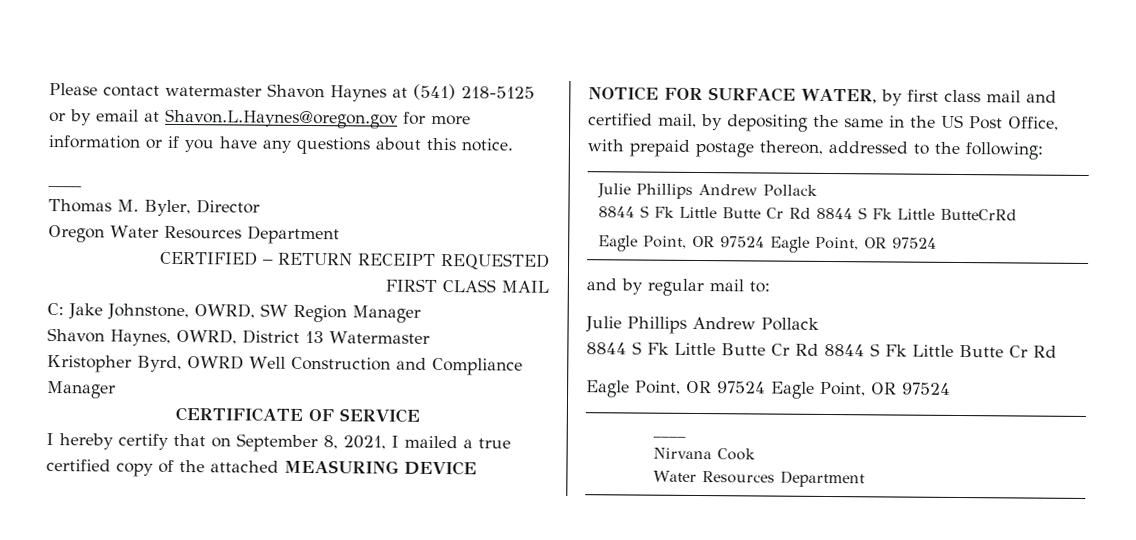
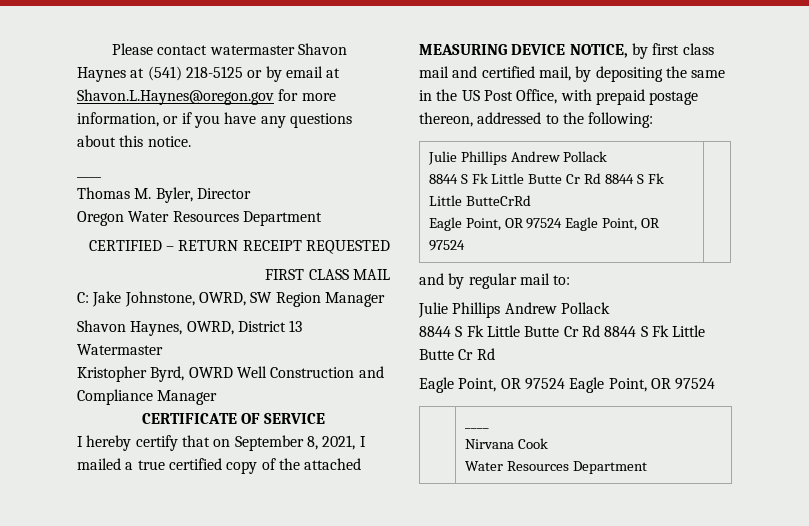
[48,135,141,149] information -> [77,112,159,127] information,
[588,86,877,104] NOTICE FOR SURFACE WATER, -> [569,44,628,58] NOTICE,

